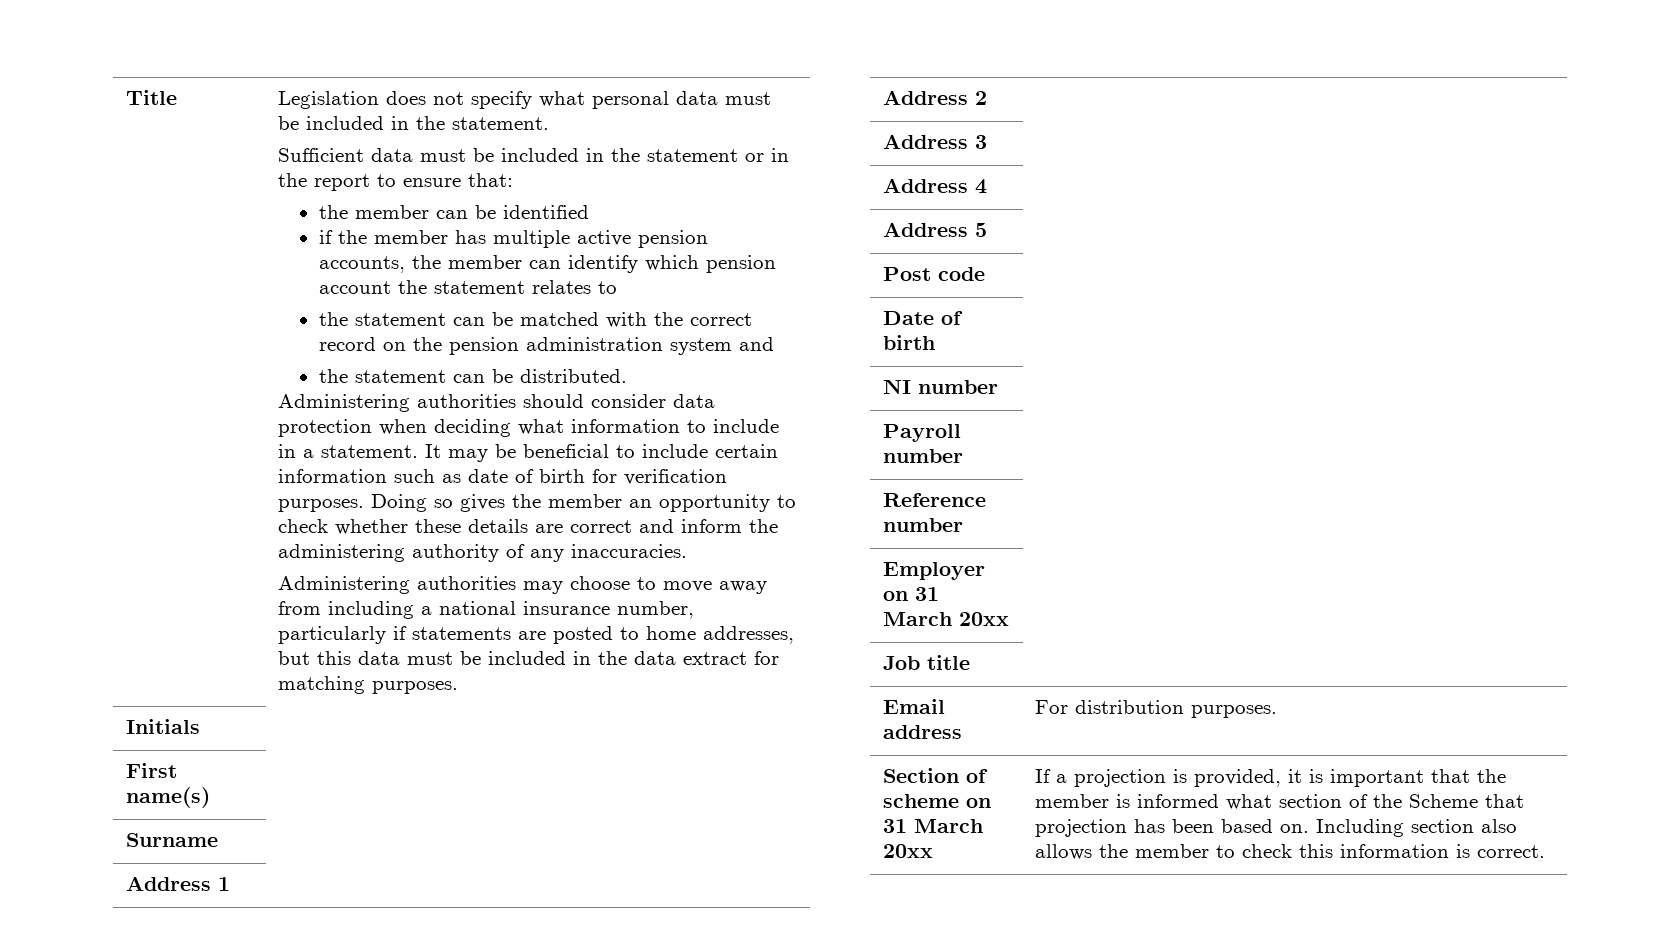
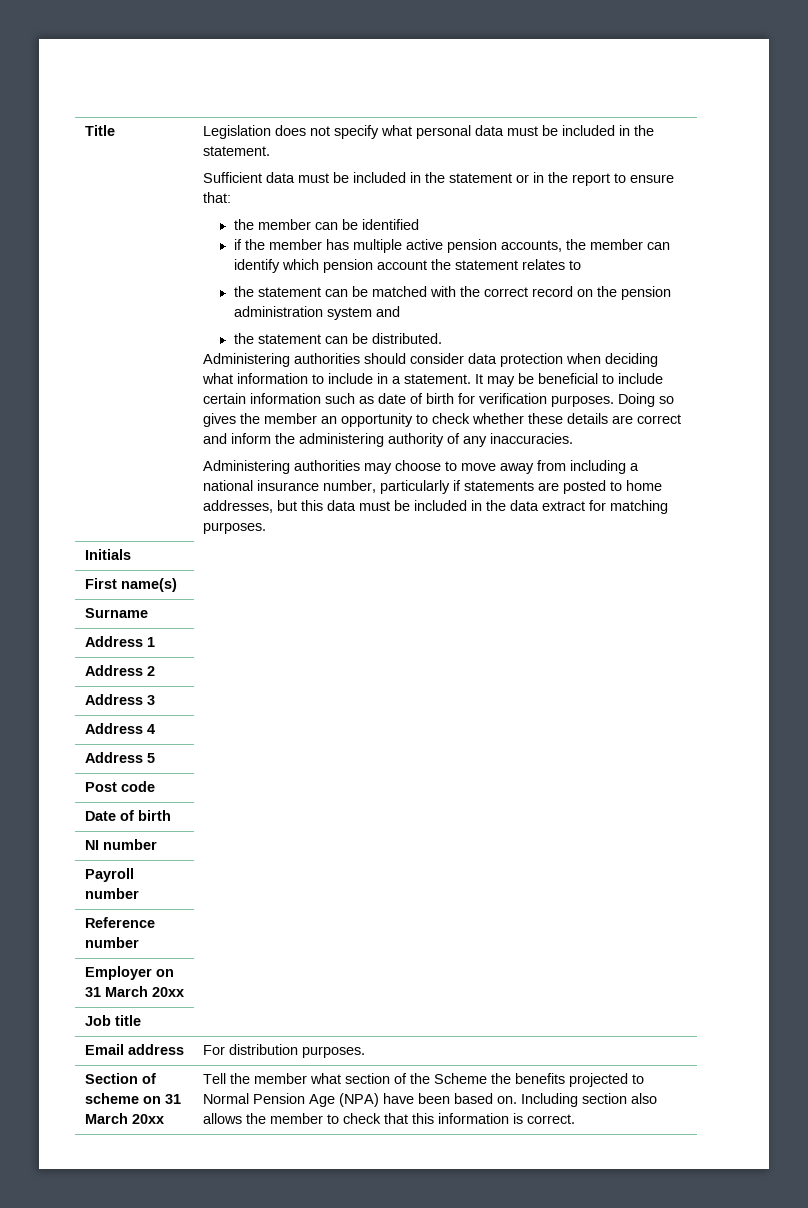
[1034,769,1506,787] [1034,794,1219,808] If a projection is provided, it is important that the member is informed -> [202,1073,307,1084] Tell the member
[1484,794,1524,808] [1034,819,1165,837] that projection has -> [490,1073,644,1087] [202,1093,414,1107] the benefits projected to Normal Pension Age (NPA) have
(1292, 851) none -> [383,1113,408,1124] that

